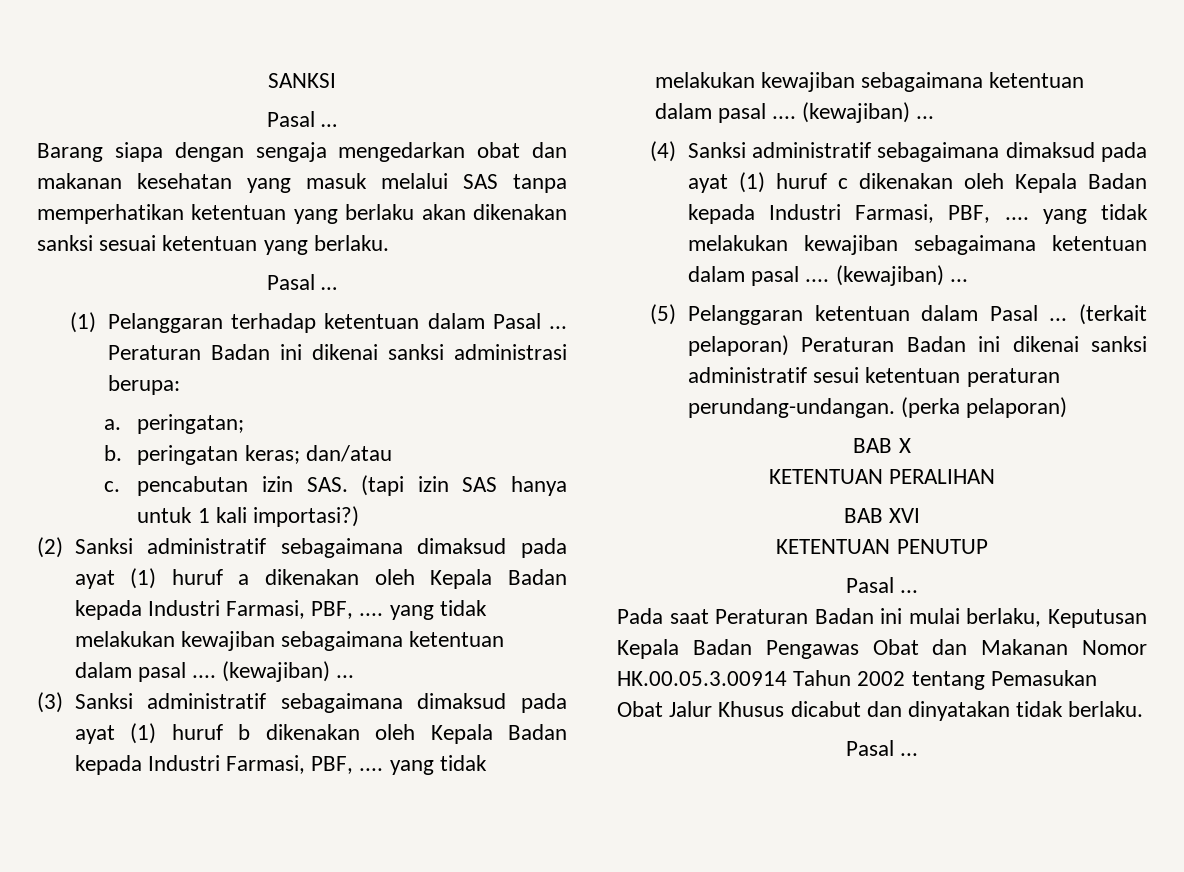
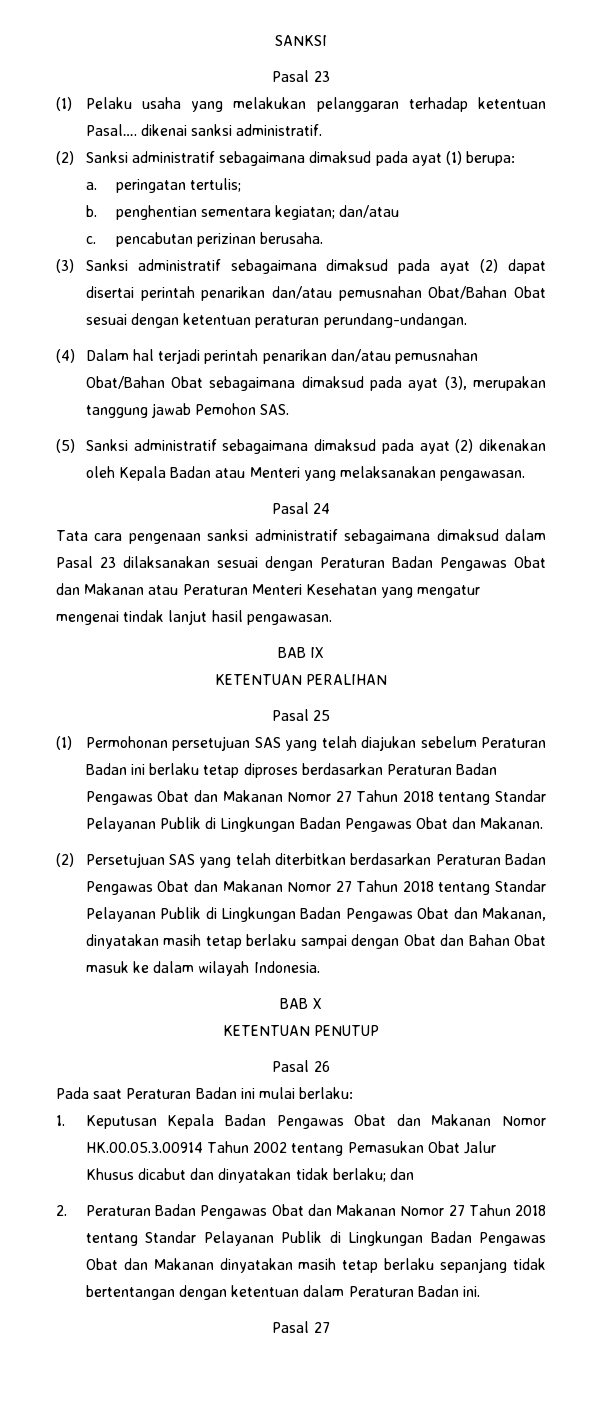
[321,124,338,127] [37,142,567,162] [37,173,567,193] [37,204,567,224] [37,235,389,255] [266,274,338,290] [70,312,567,333] [107,344,567,360] [107,375,180,395] [103,414,245,434] [103,445,392,465] [103,475,567,496] [137,506,359,527] … // Barang siapa dengan sengaja mengedarkan obat dan makanan kesehatan yang masuk melalui SAS tanpa memperhatikan ketentuan yang berlaku akan dikenakan sanksi sesuai ketentuan yang berlaku. // Pasal … // (1) Pelanggaran terhadap ketentuan dalam Pasal ... Peraturan Badan ini dikenai sanksi administrasi berupa: // a. peringatan; // b. peringatan keras; dan/atau // c. pencabutan izin SAS. (tapi izin SAS hanya untuk 1 kali importasi?) -> [313,71,330,82] [56,97,546,112] [85,124,323,136] 23 // (1) Pelaku usaha yang melakukan pelanggaran terhadap ketentuan Pasal…. dikenai sanksi administratif.
[171,569,567,589] [74,600,487,620] [74,631,505,651] [74,661,355,682] huruf a dikenakan oleh Kepala Badan kepada Industri Farmasi, PBF, .... yang tidak melakukan kewajiban sebagaimana ketentuan dalam pasal .... (kewajiban) ... -> [466,151,516,166] [85,178,241,193] [85,205,400,220] [85,232,324,247] berupa: // a. peringatan tertulis; // b. penghentian sementara kegiatan; dan/atau // c. pencabutan perizinan berusaha.
[130,723,567,744] [74,755,487,775] [654,72,1085,92] [654,102,935,123] [650,141,1147,162] [687,172,1147,193] [687,204,1148,224] [687,235,1147,255] [687,265,968,286] [650,304,1147,325] [687,335,1147,356] [687,367,1060,387] [687,397,1068,418] [853,438,911,453] [768,469,996,484] [843,508,921,523] (1) huruf b dikenakan oleh Kepala Badan kepada Industri Farmasi, PBF, .... yang tidak melakukan kewajiban sebagaimana ketentuan dalam pasal .... (kewajiban) ... // (4) Sanksi administratif sebagaimana dimaksud pada ayat (1) huruf c dikenakan oleh Kepala Badan kepada Industri Farmasi, PBF, .... yang tidak melakukan kewajiban sebagaimana ketentuan dalam pasal .... (kewajiban) ... // (5) Pelanggaran ketentuan dalam Pasal ... (terkait pelaporan) Peraturan Badan ini dikenai sanksi administratif sesui ketentuan peraturan perundang-undangan. (perka pelaporan) // BAB X // KETENTUAN PERALIHAN // BAB XVI -> [480,259,546,274] [85,286,546,301] [85,313,467,328] [56,349,478,364] [85,376,546,391] [85,403,290,418] [56,439,546,454] [85,466,526,481] [271,502,331,514] [56,529,546,544] [56,556,546,571] [56,583,481,598] [56,610,332,625] [277,647,325,658] [214,674,388,685] [271,709,331,721] [56,736,546,751] [85,763,498,778] [85,790,546,805] [85,817,544,832] [56,853,546,868] [85,880,546,895] [85,907,546,922] [85,934,546,949] [85,961,320,976] [280,998,322,1009] (2) dapat disertai perintah penarikan dan/atau pemusnahan Obat/Bahan Obat sesuai dengan ketentuan peraturan perundang-undangan. // (4) Dalam hal terjadi perintah penarikan dan/atau pemusnahan Obat/Bahan Obat sebagaimana dimaksud pada ayat (3), merupakan tanggung jawab Pemohon SAS. // (5) Sanksi administratif sebagaimana dimaksud pada ayat (2) dikenakan oleh Kepala Badan atau Menteri yang melaksanakan pengawasan. // Pasal 24 // Tata cara pengenaan sanksi administratif sebagaimana dimaksud dalam Pasal 23 dilaksanakan sesuai dengan Peraturan Badan Pengawas Obat dan Makanan atau Peraturan Menteri Kesehatan yang mengatur mengenai tindak lanjut hasil pengawasan. // BAB IX // KETENTUAN PERALIHAN // Pasal 25 // (1) Permohonan persetujuan SAS yang telah diajukan sebelum Peraturan Badan ini berlaku tetap diproses berdasarkan Peraturan Badan Pengawas Obat dan Makanan Nomor 27 Tahun 2018 tentang Standar Pelayanan Publik di Lingkungan Badan Pengawas Obat dan Makanan. // (2) Persetujuan SAS yang telah diterbitkan berdasarkan Peraturan Badan Pengawas Obat dan Makanan Nomor 27 Tahun 2018 tentang Standar Pelayanan Publik di Lingkungan Badan Pengawas Obat dan Makanan, dinyatakan masih tetap berlaku sampai dengan Obat dan Bahan Obat masuk ke dalam wilayah Indonesia. // BAB X
[900,590,919,593] ... -> [313,1061,330,1072] 26
[966,608,1042,627] berlaku, -> [299,1087,354,1099] [56,1115,65,1126] berlaku: // 1.
[1068,701,1144,717] [845,740,919,756] berlaku. // Pasal ... -> [332,1168,414,1182] [56,1204,546,1219] [85,1231,546,1246] [85,1258,546,1273] [85,1285,480,1300] [272,1321,330,1333] berlaku; dan // 2. Peraturan Badan Pengawas Obat dan Makanan Nomor 27 Tahun 2018 tentang Standar Pelayanan Publik di Lingkungan Badan Pengawas Obat dan Makanan dinyatakan masih tetap berlaku sepanjang tidak bertentangan dengan ketentuan dalam Peraturan Badan ini. // Pasal 27

